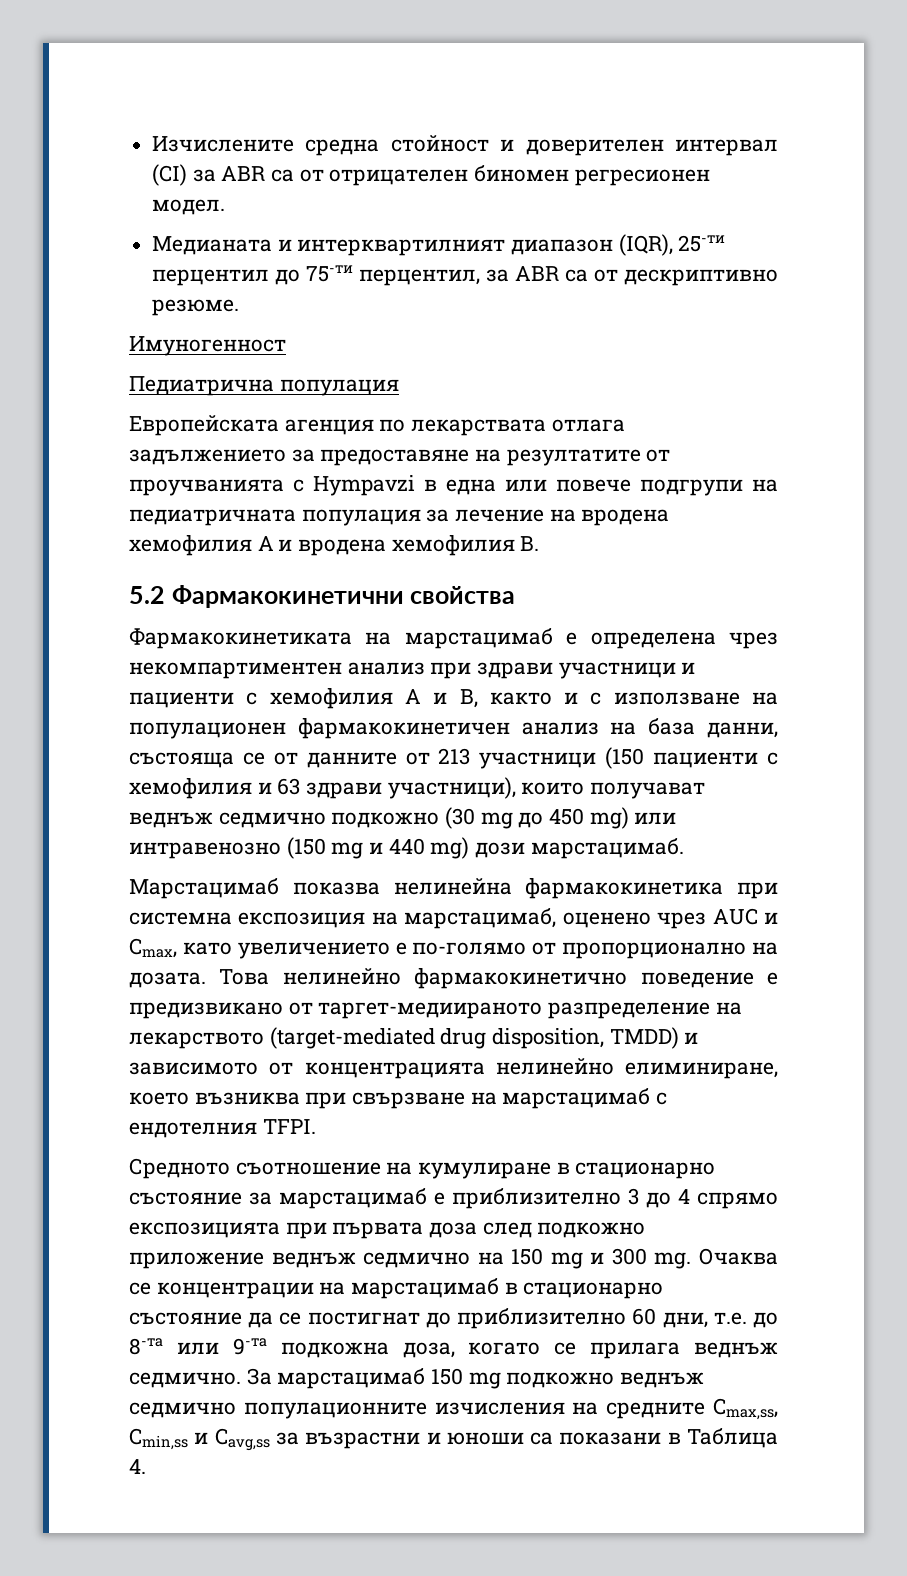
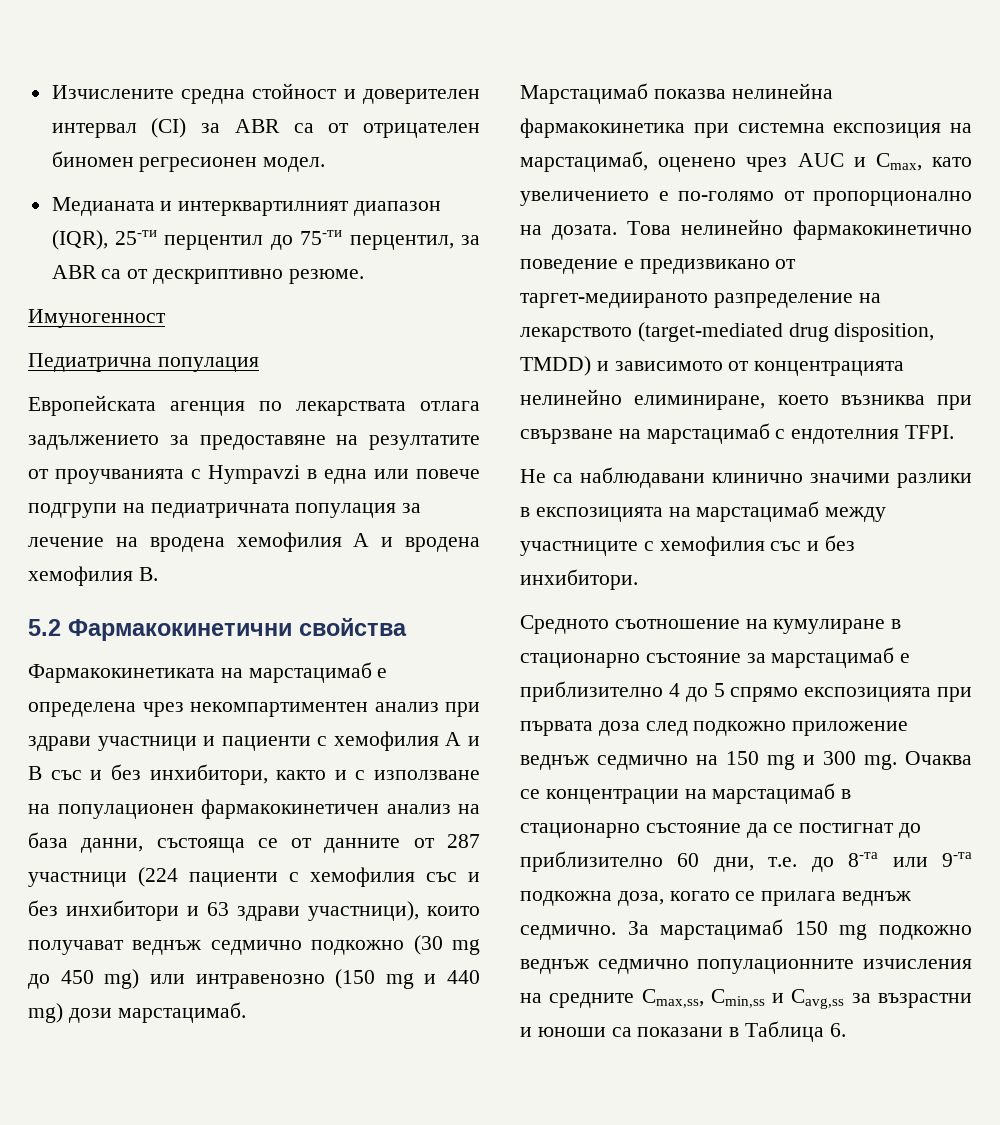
[459,689,478,708] B, -> [28,764,268,785] B със и без инхибитори,
[438,747,779,769] [129,778,252,799] 213 участници (150 пациенти с хемофилия -> [447,834,480,848] [28,867,480,887] [28,900,179,921] 287 участници (224 пациенти с хемофилия със и без инхибитори
(316, 1126) none -> [520,467,972,488] [520,501,887,522] [520,535,856,556] [520,569,638,590] // Не са наблюдавани клинично значими разлики в експозицията на марстацимаб между участниците с хемофилия със и без инхибитори.
[628,1188,690,1208] 3 до 4 -> [668,683,725,702] 4 до 5
[129,1459,146,1474] 4. -> [829,1023,846,1037] 6.

